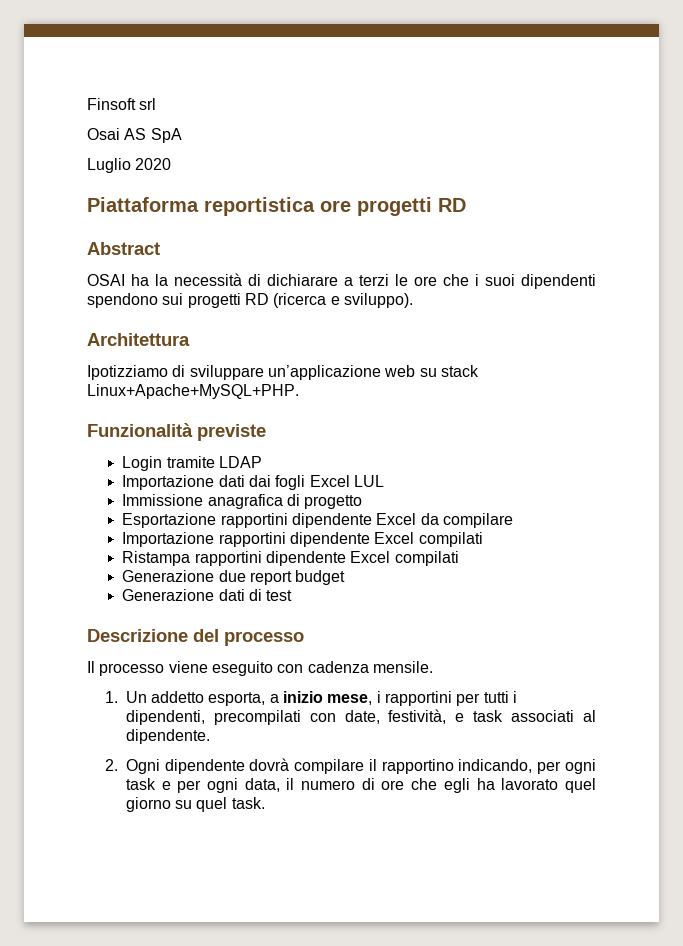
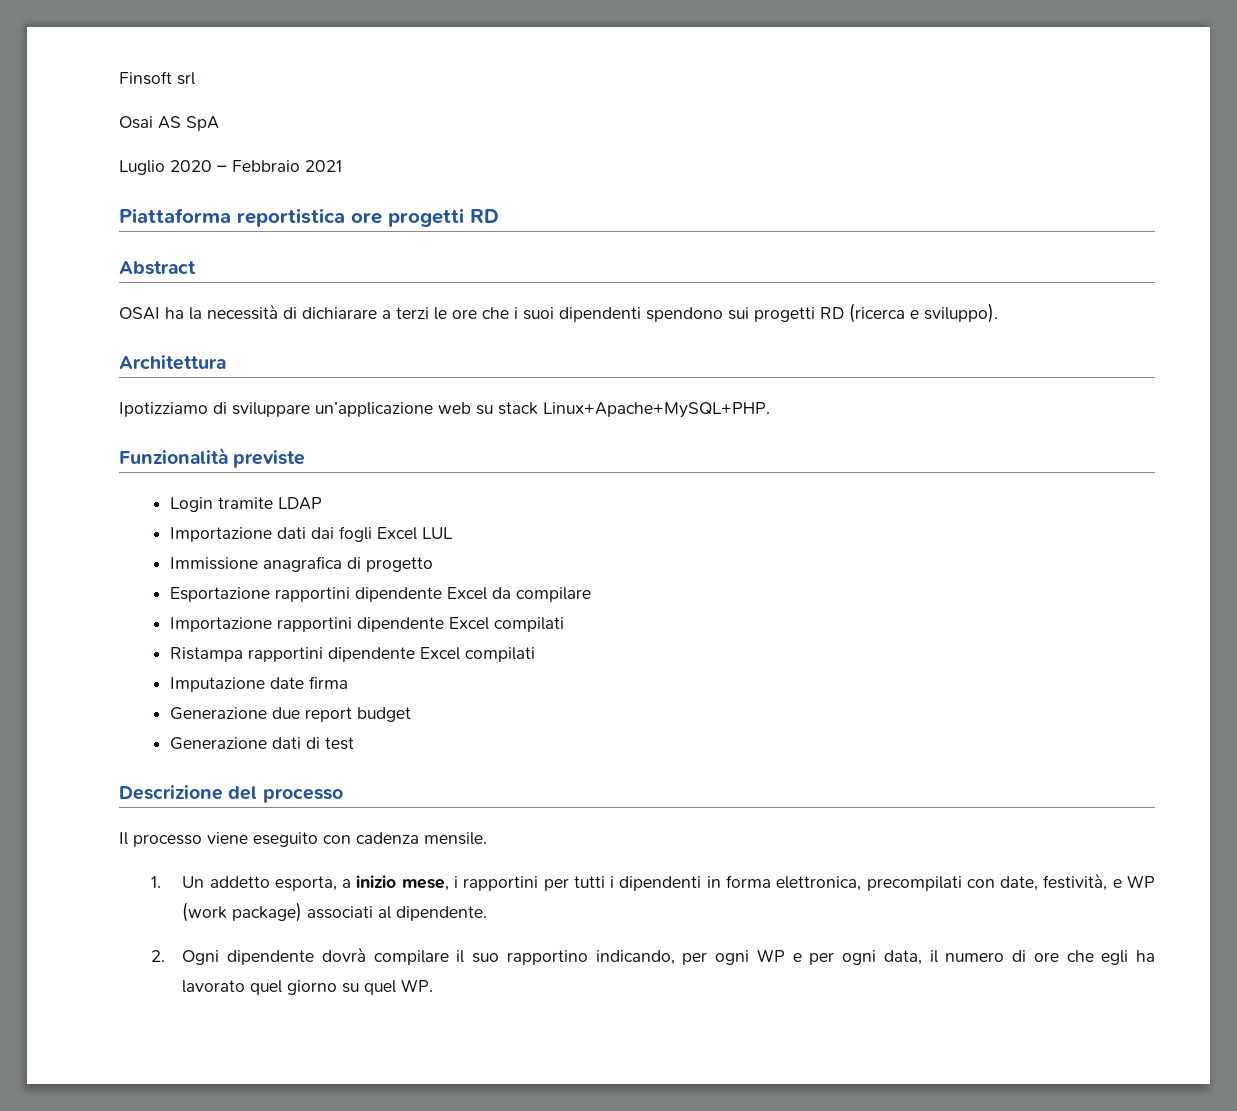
(172, 164) none -> [217,160,342,172] – Febbraio 2021
(459, 558) none -> [169,676,348,692] // Imputazione date firma
[125,710,205,725] dipendenti, -> [619,875,862,891] dipendenti in forma elettronica,
[473,710,504,722] task -> [1126,875,1155,888] [182,902,303,922] WP (work package)
(377, 765) none -> [472,953,500,963] suo
[125,778,156,790] task -> [756,949,785,962] WP
[231,797,265,809] task. -> [401,979,434,992] WP.

